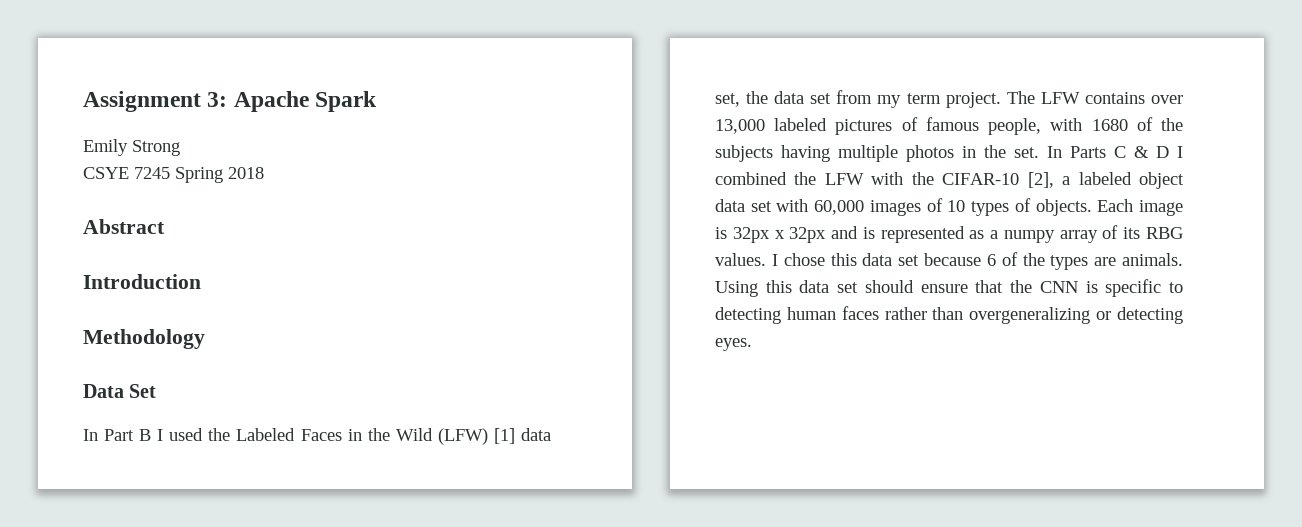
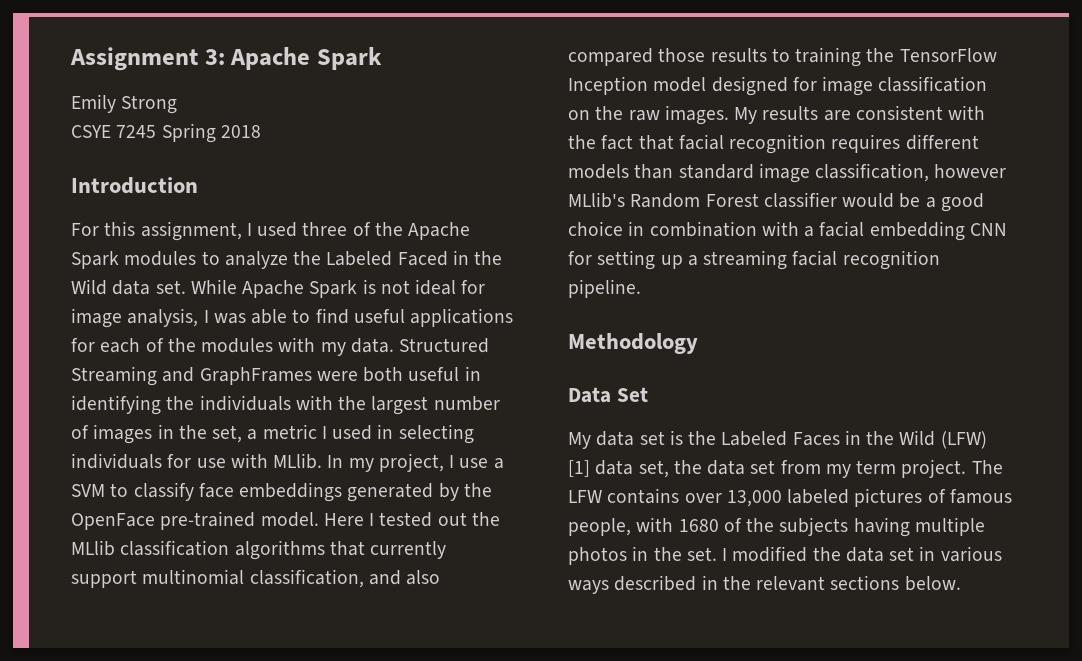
[83,219,165,234] [83,274,201,289] [83,329,205,349] [83,384,157,398] [83,428,204,441] Abstract // Introduction // Methodology // Data Set // In Part B I used -> [71,177,198,194] [71,221,471,241] [71,250,503,269] [71,279,486,298] [71,308,514,328] [71,337,490,356] [71,366,481,386] [71,395,500,415] [71,424,474,444] [71,453,504,472] [71,482,492,502] [71,511,500,530] [71,540,447,560] [71,569,441,588] [568,47,997,67] [568,76,988,96] [568,105,986,125] [568,134,979,154] [568,163,1007,183] [568,192,984,212] [568,221,1007,241] [568,250,940,270] [568,279,641,298] [568,333,698,354] [568,387,648,403] [568,430,683,449] Introduction // For this assignment, I used three of the Apache Spark modules to analyze the Labeled Faced in the Wild data set. While Apache Spark is not ideal for image analysis, I was able to find useful applications for each of the modules with my data. Structured Streaming and GraphFrames were both useful in identifying the individuals with the largest number of images in the set, a metric I used in selecting individuals for use with MLlib. In my project, I use a SVM to classify face embeddings generated by the OpenFace pre-trained model. Here I tested out the MLlib classification algorithms that currently support multinomial classification, and also compared those results to training the TensorFlow Inception model designed for image classification on the raw images. My results are consistent with the fact that facial recognition requires different models than standard image classification, however MLlib's Random Forest classifier would be a good choice in combination with a facial embedding CNN for setting up a streaming facial recognition pipeline. // Methodology // Data Set // My data set is
[1047,146,1183,158] [715,172,1184,189] [715,198,1183,216] [715,225,1183,243] [715,252,1183,270] [715,279,1183,297] [715,306,1183,324] [715,338,752,351] In Parts C & D I combined the LFW with the CIFAR-10 [2], a labeled object data set with 60,000 images of 10 types of objects. Each image is 32px x 32px and is represented as a numpy array of its RBG values. I chose this data set because 6 of the types are animals. Using this data set should ensure that the CNN is specific to detecting human faces rather than overgeneralizing or detecting eyes. -> [722,546,1002,562] [568,575,961,594] I modified the data set in various ways described in the relevant sections below.

